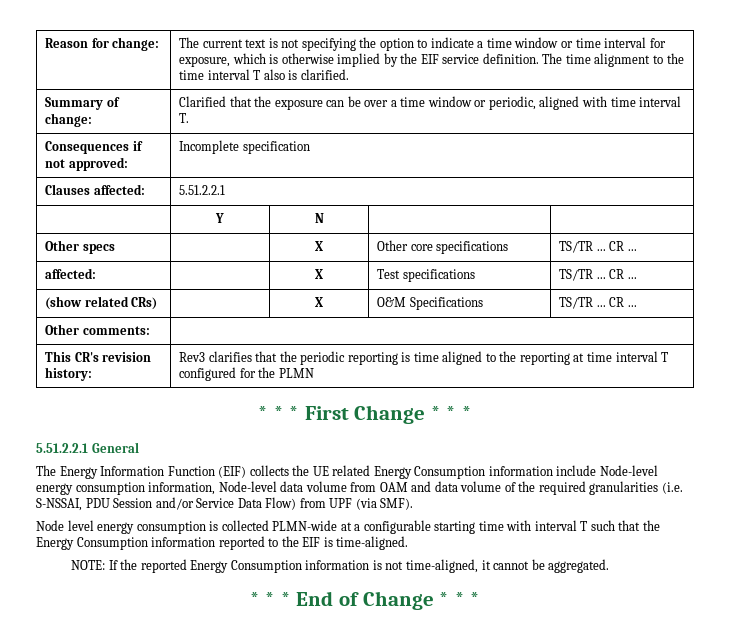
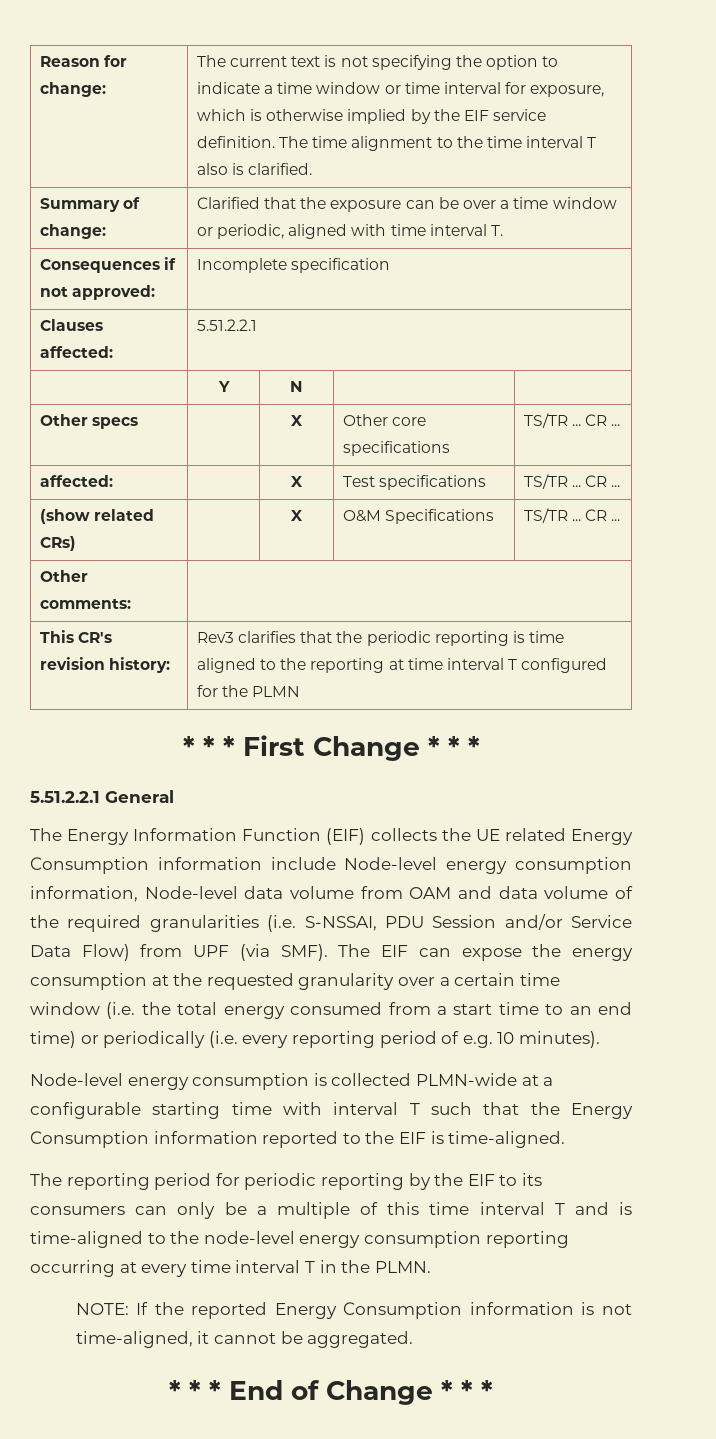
[36,520,94,531] // Node level -> [338,944,634,961] [30,973,560,990] [30,1002,632,1019] [30,1031,600,1048] [30,1073,123,1086] The EIF can expose the energy consumption at the requested granularity over a certain time window (i.e. the total energy consumed from a start time to an end time) or periodically (i.e. every reporting period of e.g. 10 minutes). // Node-level
(409, 543) none -> [30,1173,542,1190] [30,1202,632,1219] [30,1231,569,1248] [30,1260,431,1277] // The reporting period for periodic reporting by the EIF to its consumers can only be a multiple of this time interval T and is time-aligned to the node-level energy consumption reporting occurring at every time interval T in the PLMN.

